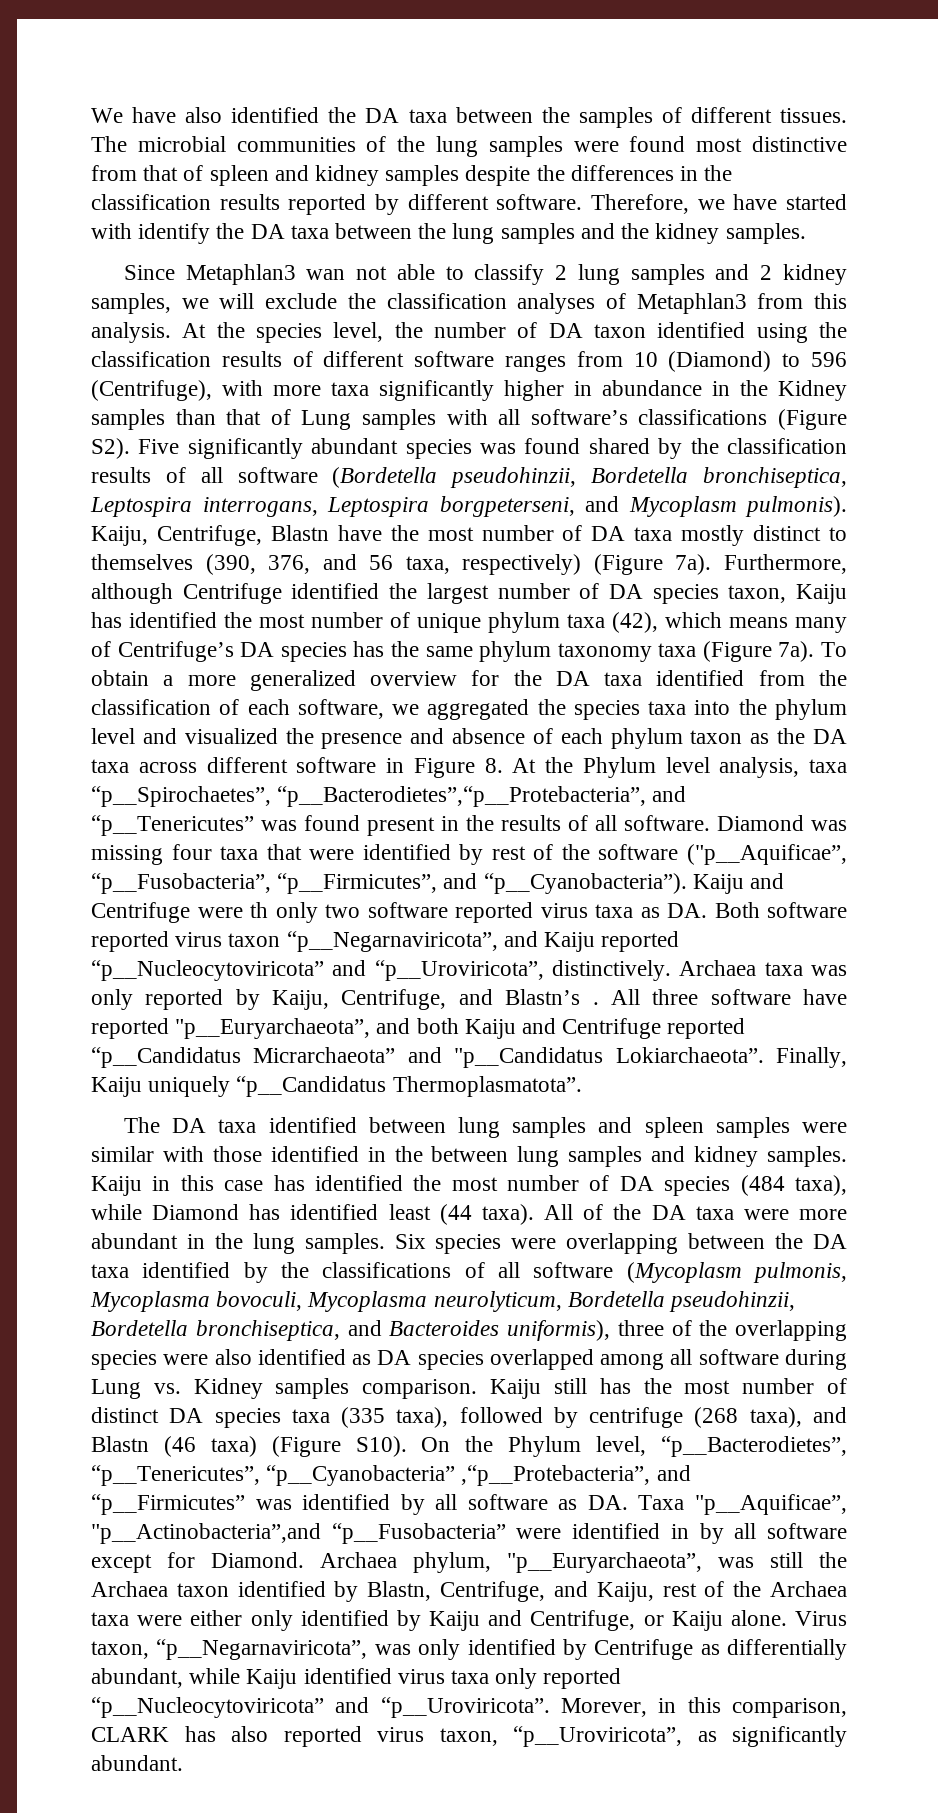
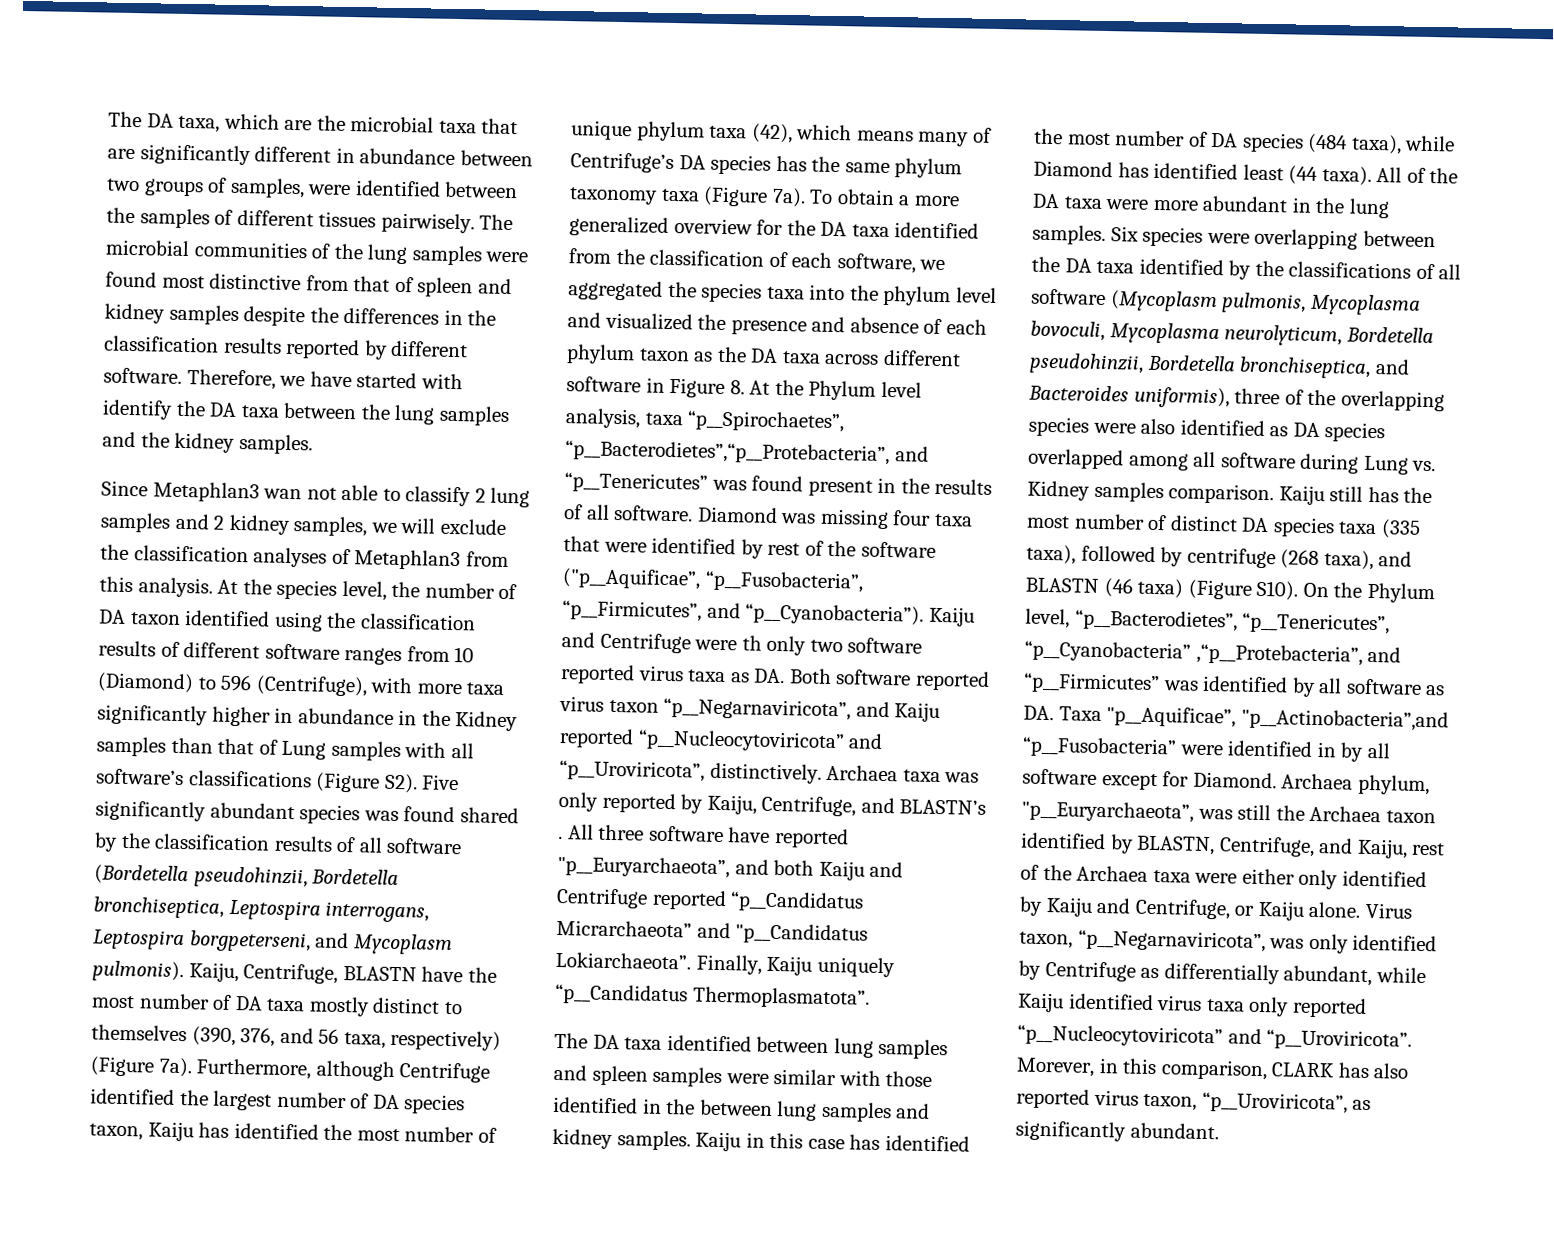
[91,107,447,123] We have also identified the DA taxa -> [108,111,519,135] [107,144,533,167] [107,177,441,199] The DA taxa, which are the microbial taxa that are significantly different in abundance between two groups of samples, were identified
[779,108,847,123] tissues. -> [318,211,475,234] tissues pairwisely.
[270,525,329,541] Blastn -> [342,966,417,982] BLASTN
[505,989,581,1005] Blastn’s -> [899,799,987,815] BLASTN’s
[91,1436,149,1452] Blastn -> [1025,577,1099,593] BLASTN
[367,1581,432,1601] Blastn, -> [1136,835,1216,856] BLASTN,

